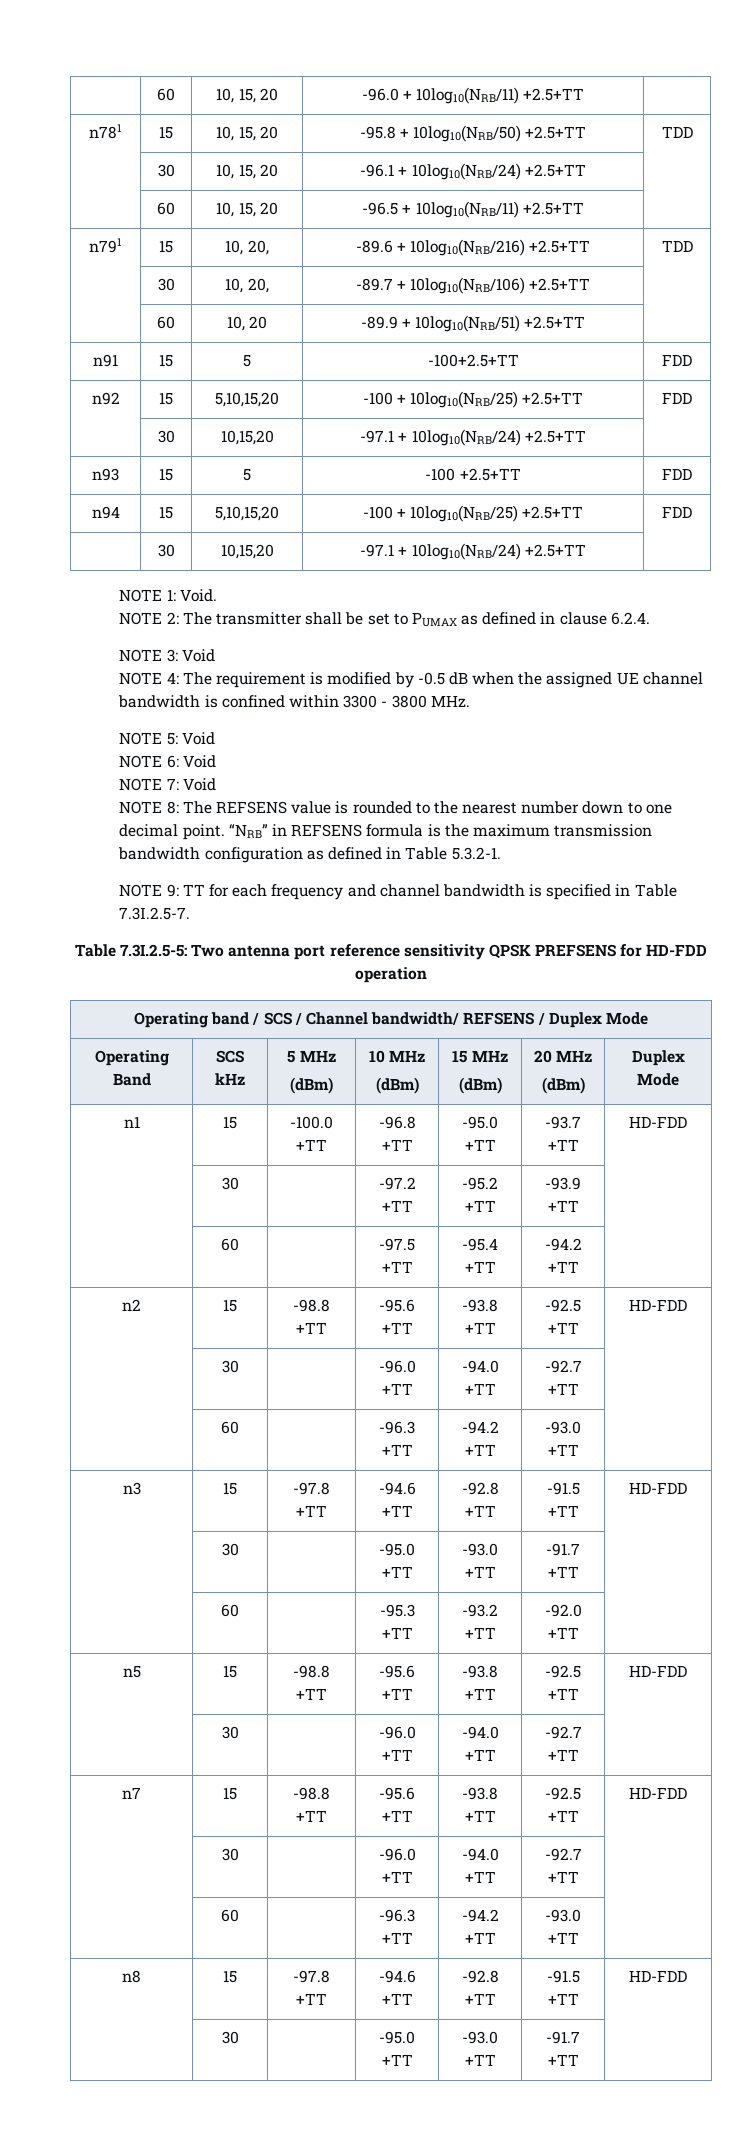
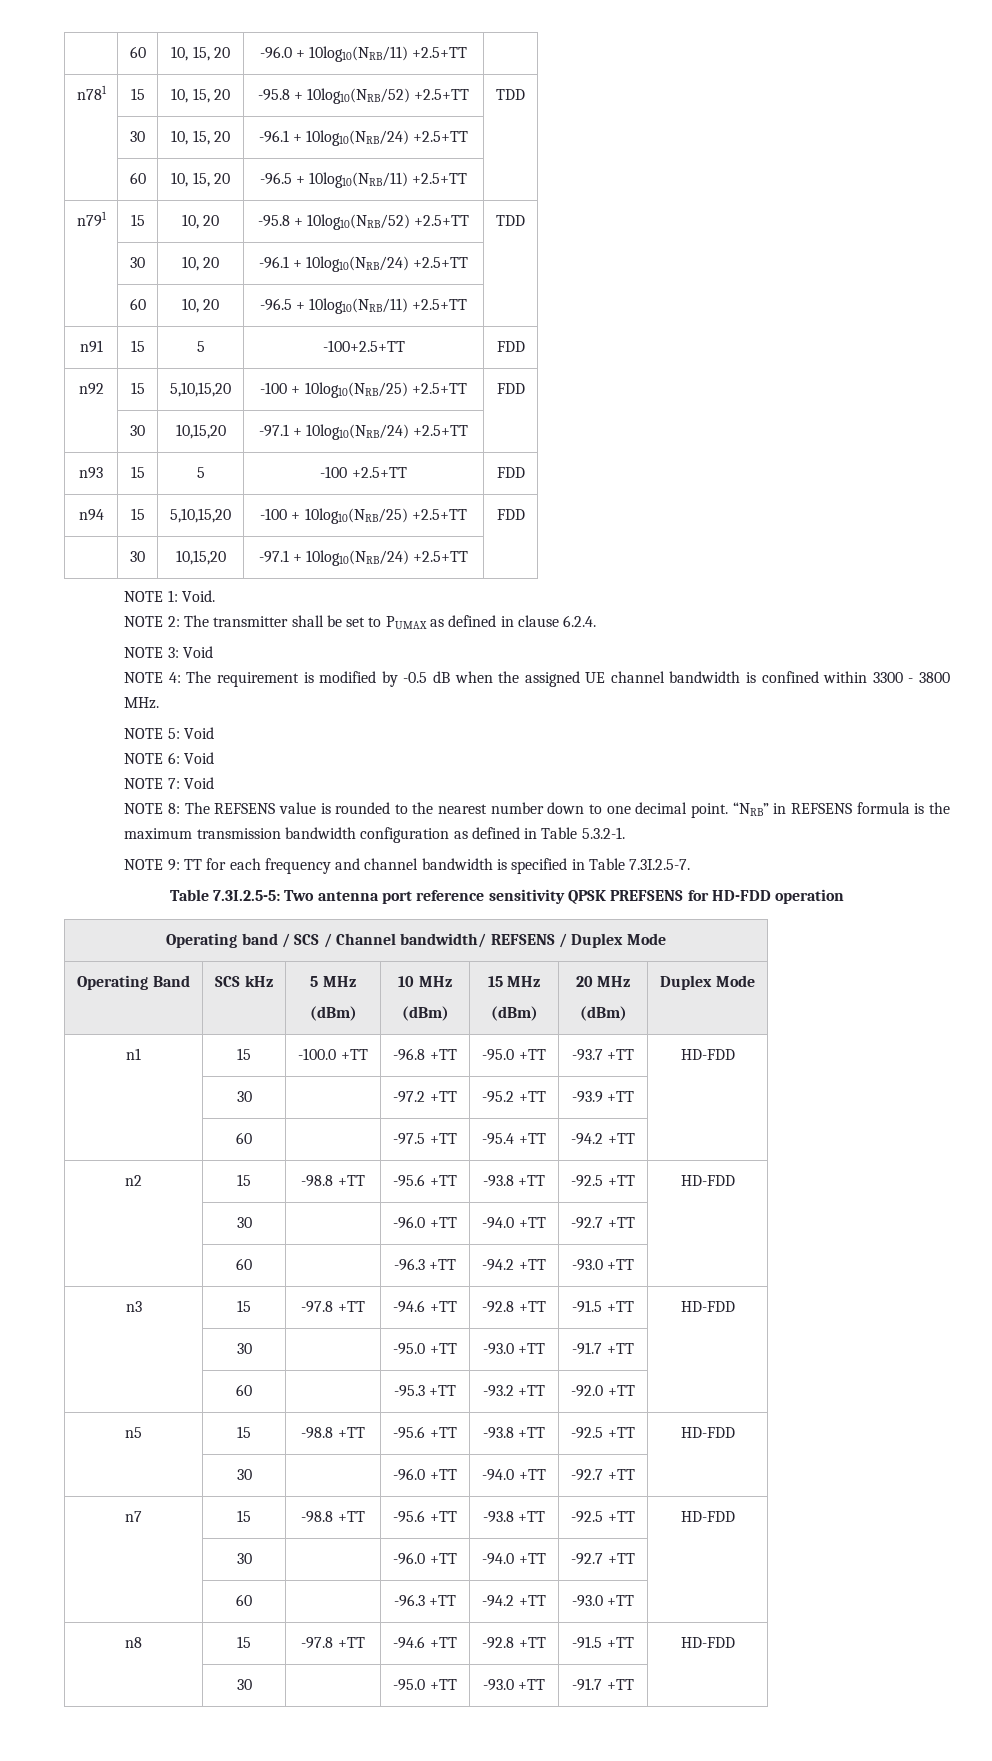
[413,125,522,142] 10log10(NRB/50) -> [307,88,411,104] 10log10(NRB/52)
[247,240,269,255] [355,239,591,256] [661,240,693,252] [157,278,175,291] [225,278,269,293] [355,277,526,294] 20, | -89.6 + 10log10(NRB/216) +2.5+TT | TDD // | 30 | 10, 20, | -89.7 + 10log10(NRB/106) -> [203,215,220,226] [257,214,470,230] [496,215,525,226] [130,257,145,268] [181,256,220,271] [258,256,410,272] 20 | -95.8 + 10log10(NRB/52) +2.5+TT | TDD // | 30 | 10, 20 | -96.1 + 10log10(NRB/24)
[360,315,521,332] -89.9 + 10log10(NRB/51) -> [259,298,409,314] -96.5 + 10log10(NRB/11)

